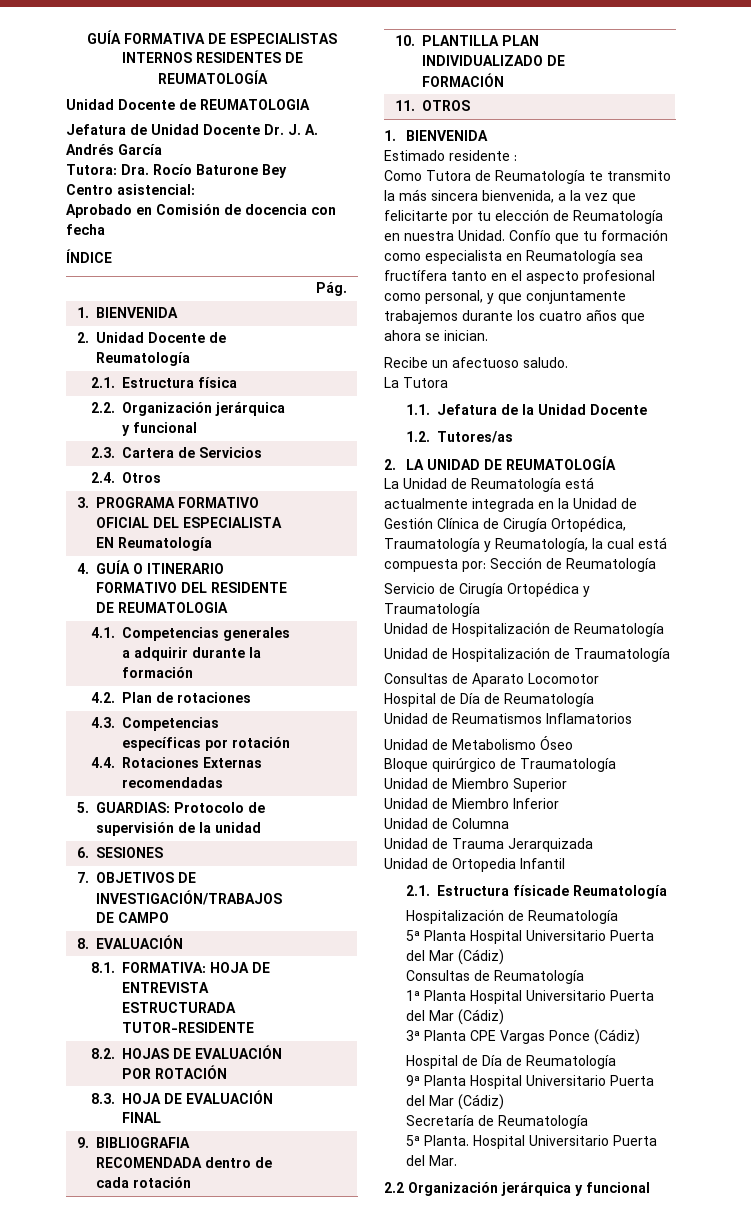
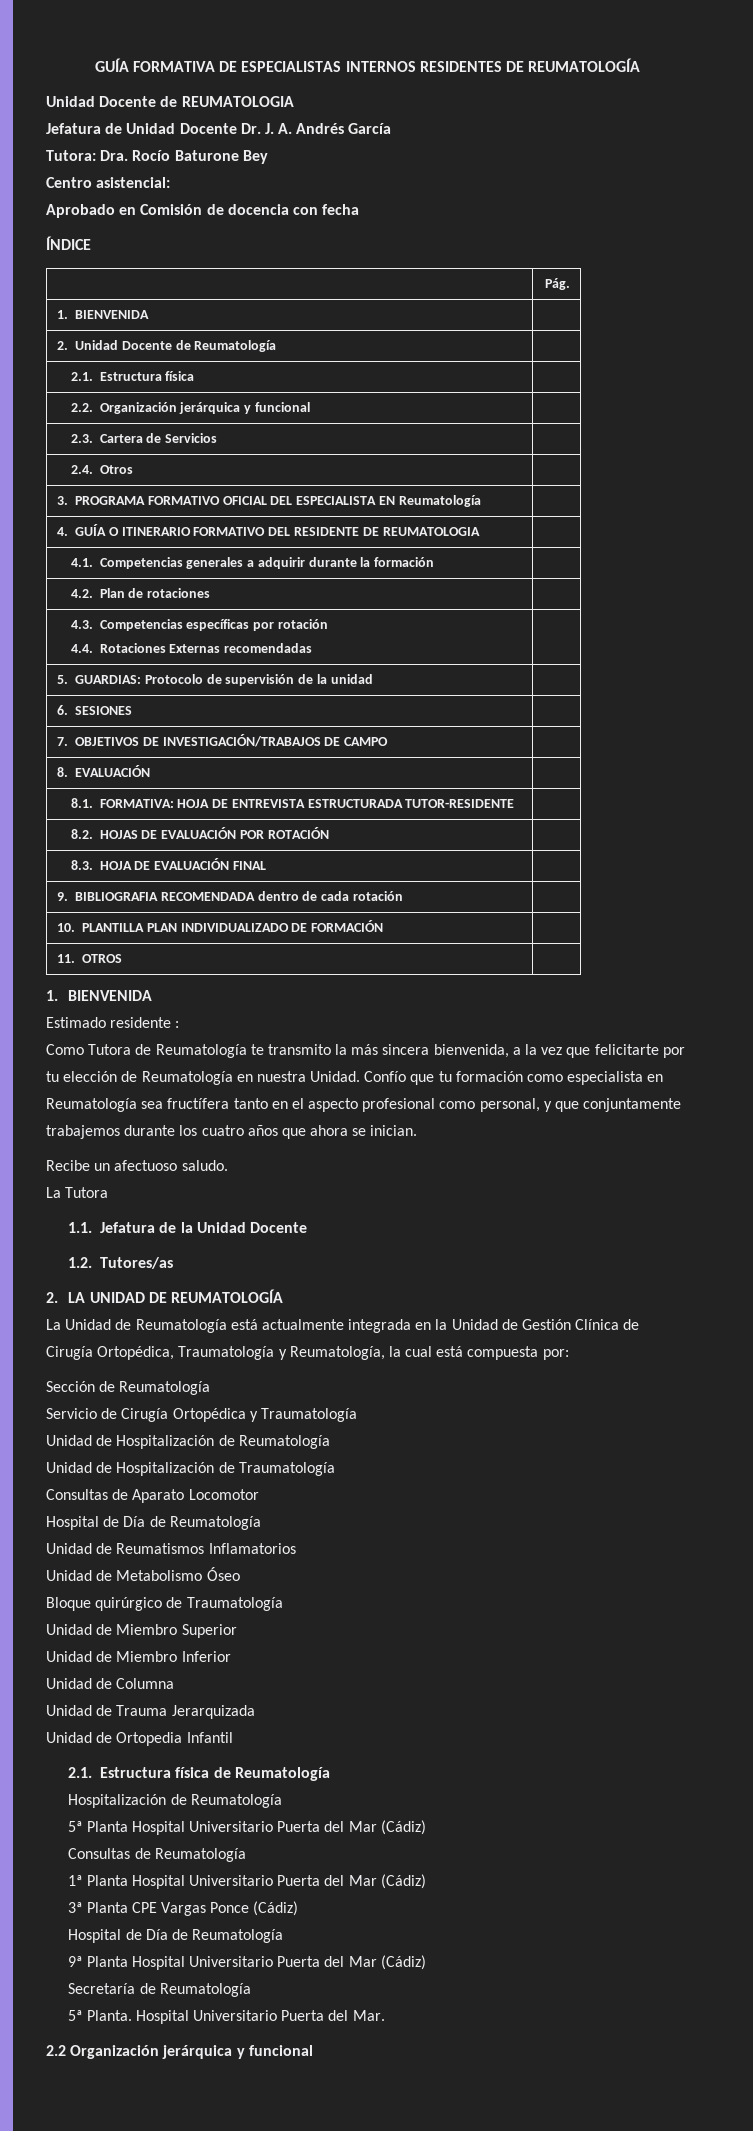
(486, 566) none -> (569, 1354) //
[513,885,570,896] físicade -> [175,1767,231,1778] física de

